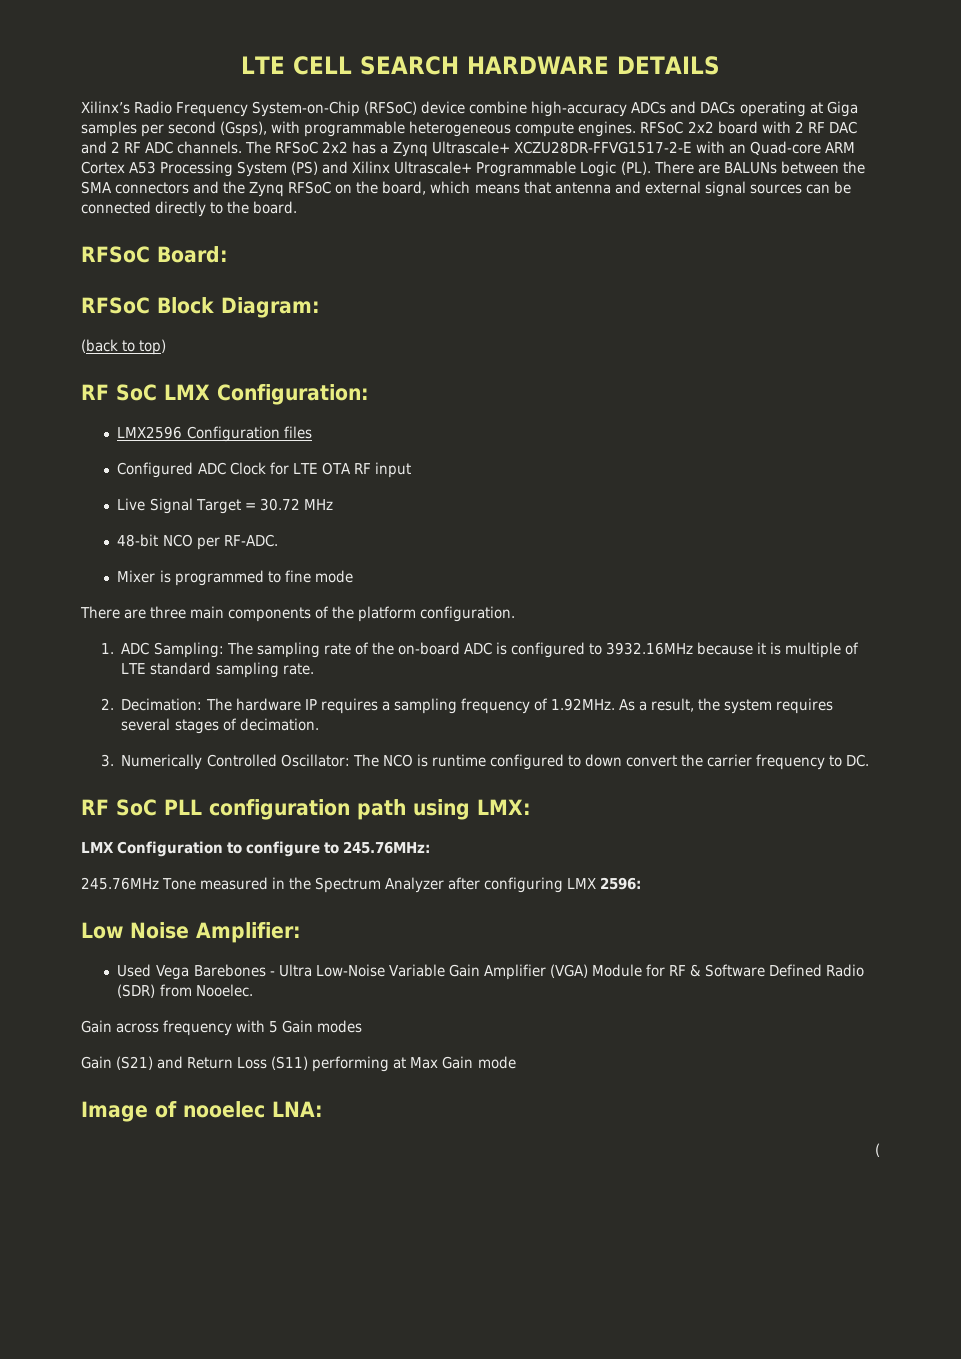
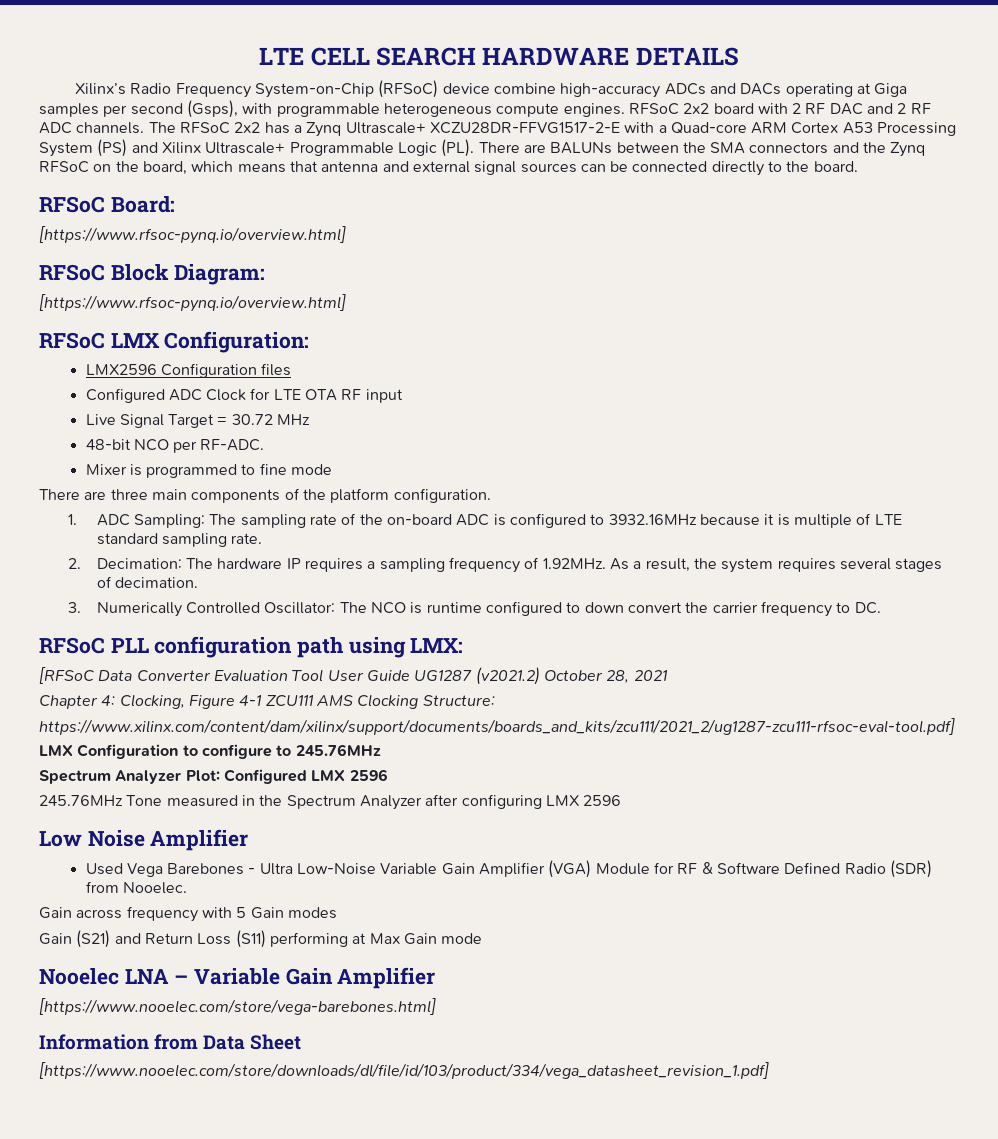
[728,144,746,154] an -> [658,125,667,133] a
(228, 254) none -> [39,226,346,244] // [https://www.rfsoc-pynq.io/overview.html]
[81,339,167,355] [81,384,157,401] (back to top) // RF SoC -> [39,294,346,312] [39,332,105,349] [https://www.rfsoc-pynq.io/overview.html] // RFSoC
[81,799,157,816] RF SoC -> [39,637,105,654] RFSoC
(531, 807) none -> [39,667,668,685] [39,694,495,709] [39,718,955,735] // [RFSoC Data Converter Evaluation Tool User Guide UG1287 (v2021.2) October 28, 2021 // Chapter 4: Clocking, Figure 4-1 ZCU111 AMS Clocking Structure: // https://www.xilinx.com/content/dam/xilinx/support/documents/boards_and_kits/zcu111/2021_2/ug1287-zcu111-rfsoc-eval-tool.pdf]
[343,841,431,854] 245.76MHz: -> [295,744,381,756] [39,769,388,784] 245.76MHz // Spectrum Analyzer Plot: Configured LMX 2596
[600,877,642,890] 2596: -> [583,795,622,806] 2596
[196,922,301,943] Amplifier: -> [150,829,249,851] Amplifier
[81,1101,323,1122] [875,1143,880,1157] Image of nooelec LNA: // ( -> [39,967,436,989] [39,998,436,1015] [39,1034,302,1050] [39,1062,769,1079] Nooelec LNA – Variable Gain Amplifier // [https://www.nooelec.com/store/vega-barebones.html] // Information from Data Sheet // [https://www.nooelec.com/store/downloads/dl/file/id/103/product/334/vega_datasheet_revision_1.pdf]

